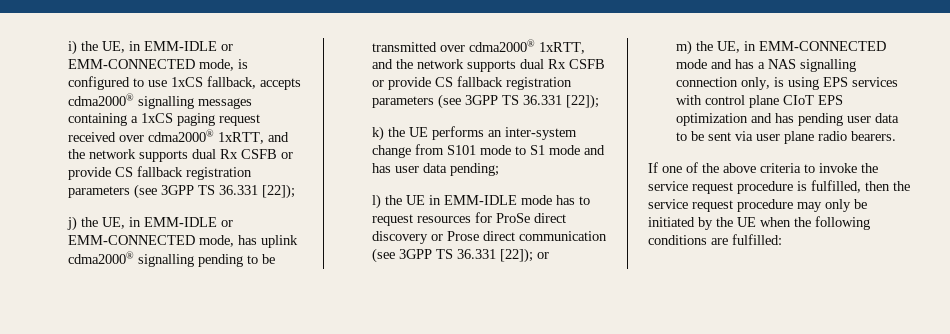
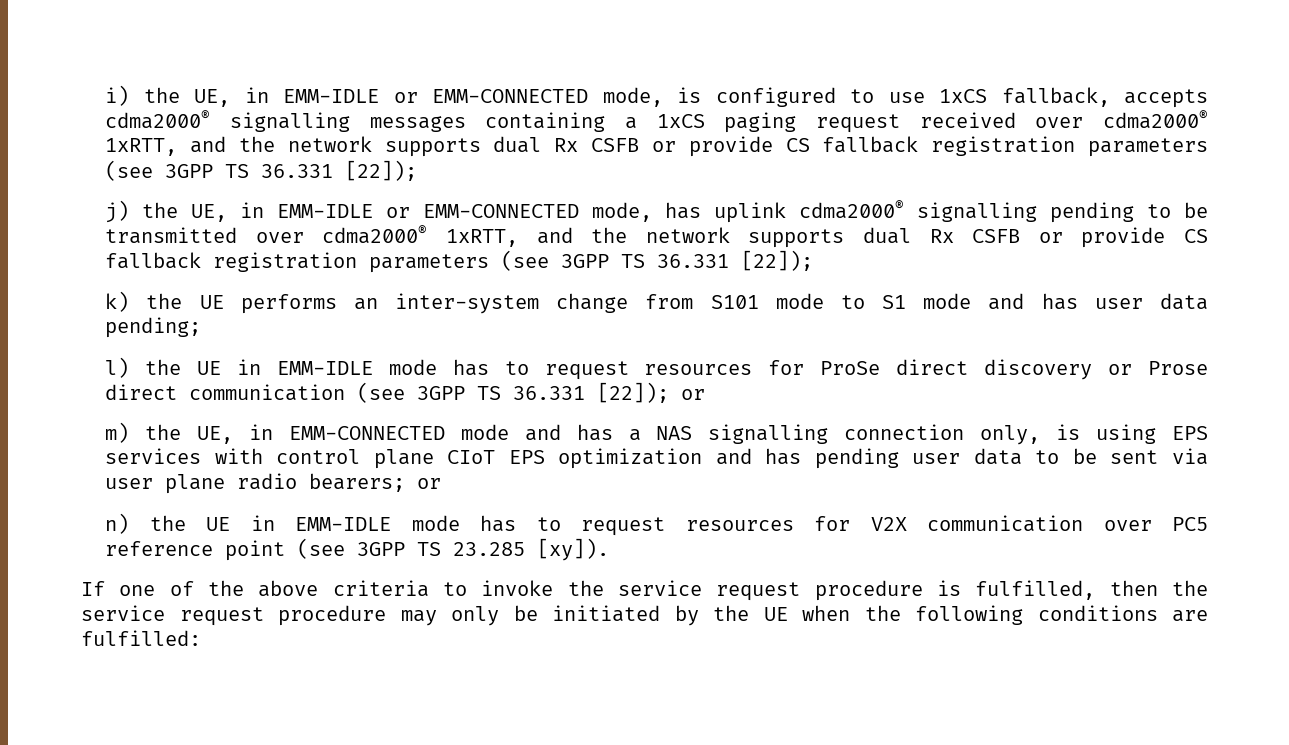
[850,131,896,141] bearers. -> [309,473,442,492] [105,513,1208,536] [105,538,610,561] bearers; or // n) the UE in EMM-IDLE mode has to request resources for V2X communication over PC5 reference point (see 3GPP TS 23.285 [xy]).

